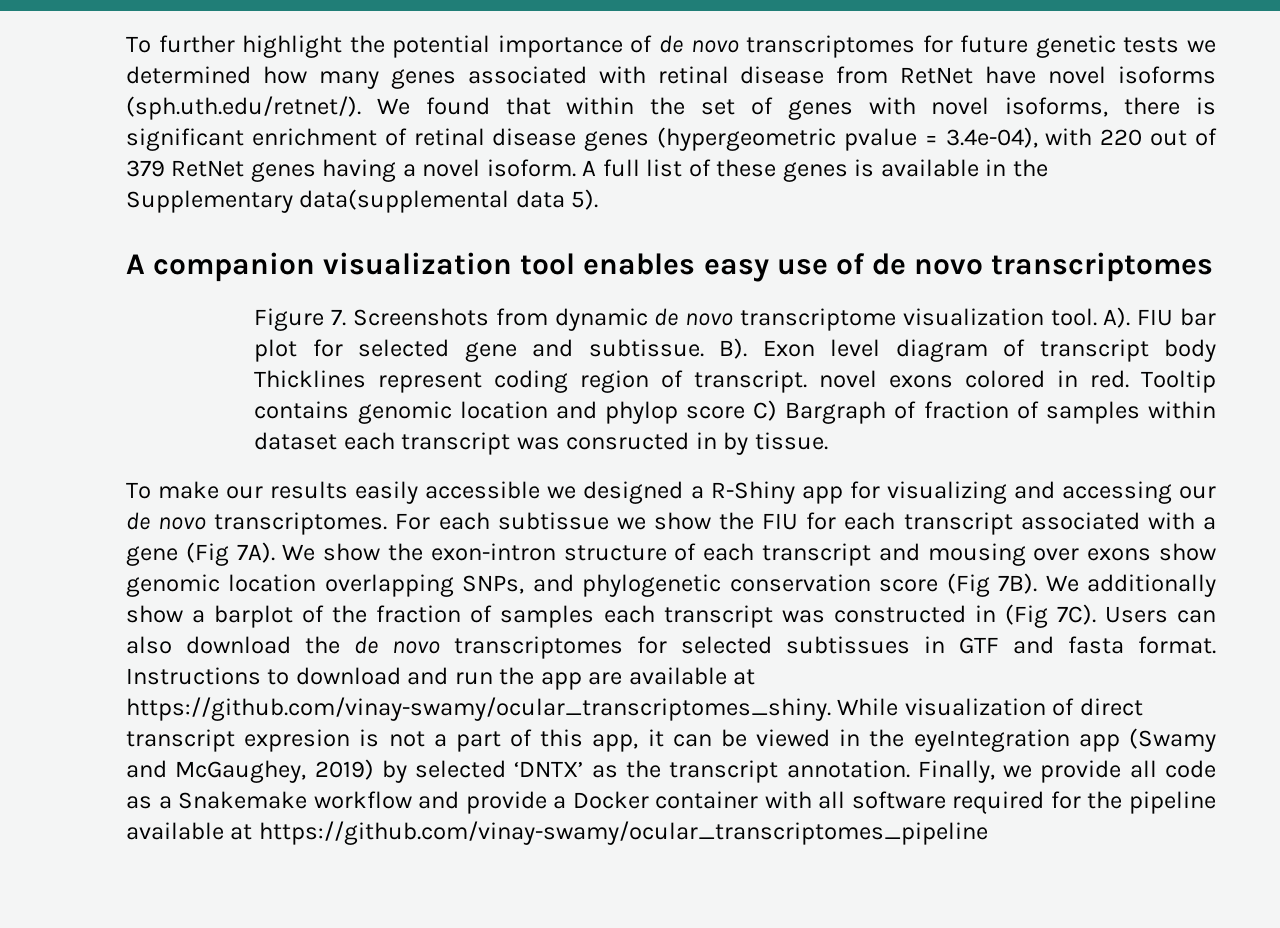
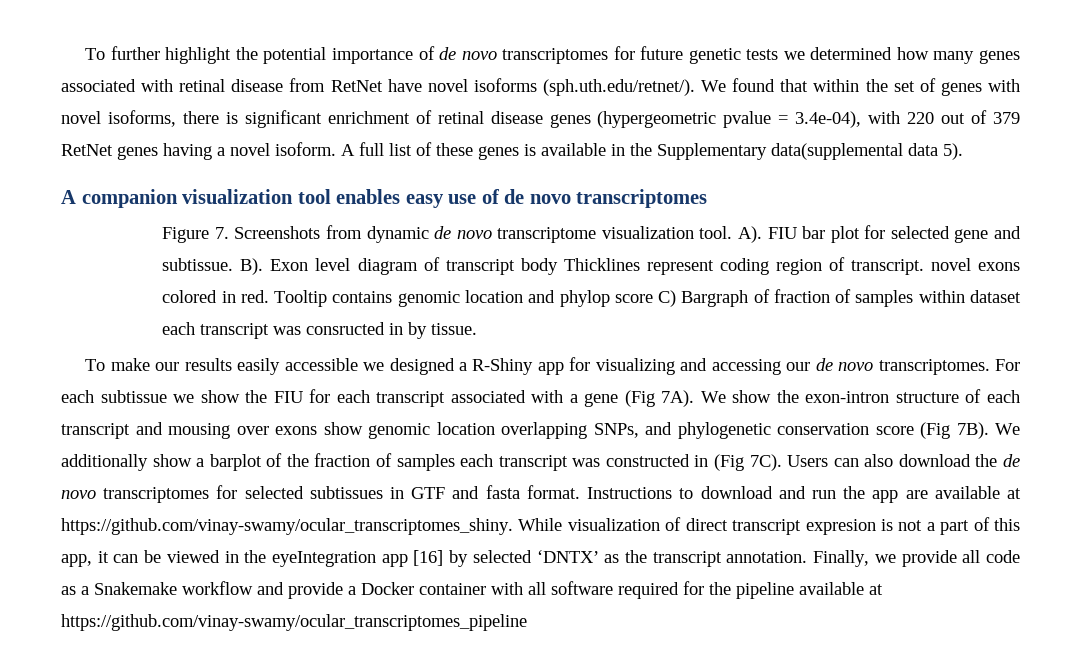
[1128,728,1216,752] [126,759,374,783] (Swamy and McGaughey, 2019) -> [413,550,444,566] [16]

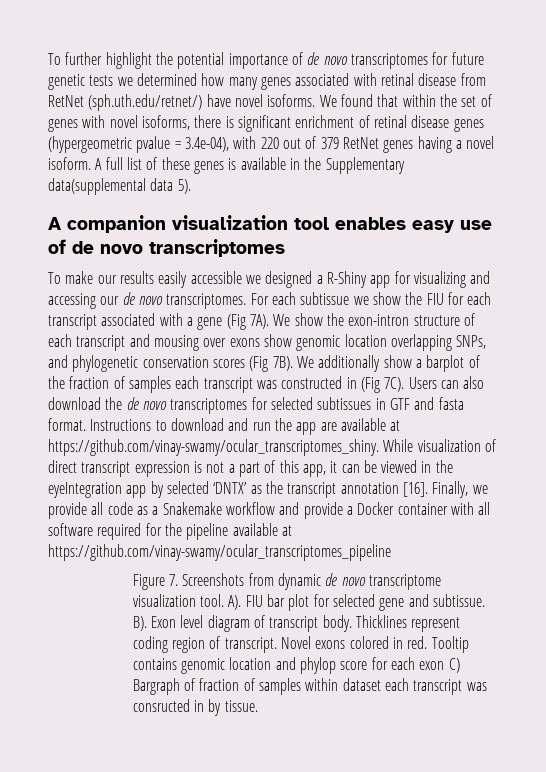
(383, 86) none -> [88,94,203,111] (sph.uth.edu/retnet/)
[473,78,695,96] isoforms (sph.uth.edu/retnet/). -> [267,94,316,107] isoforms.
[162,225,1021,243] [162,257,1021,275] [162,289,1021,307] [162,322,478,339] // Figure 7. Screenshots from dynamic de novo transcriptome visualization tool. A). FIU bar plot for selected gene and subtissue. B). Exon level diagram of transcript body Thicklines represent coding region of transcript. novel exons colored in red. Tooltip contains genomic location and phylop score C) Bargraph of fraction of samples within dataset each transcript was consructed in by tissue. -> (285, 248) none
[875,426,914,435] score -> [212,359,245,368] scores
[805,519,876,535] expresion -> [134,461,190,477] expression
[413,550,444,566] [16] -> (147, 491) none
[726,551,808,563] annotation. -> [340,482,428,497] annotation [16].
(527, 622) none -> [132,573,442,590] [132,594,486,611] [132,615,461,632] [132,636,469,653] [132,657,460,674] [132,678,487,695] [132,699,258,716] // Figure 7. Screenshots from dynamic de novo transcriptome visualization tool. A). FIU bar plot for selected gene and subtissue. B). Exon level diagram of transcript body. Thicklines represent coding region of transcript. Novel exons colored in red. Tooltip contains genomic location and phylop score for each exon C) Bargraph of fraction of samples within dataset each transcript was consructed in by tissue.

